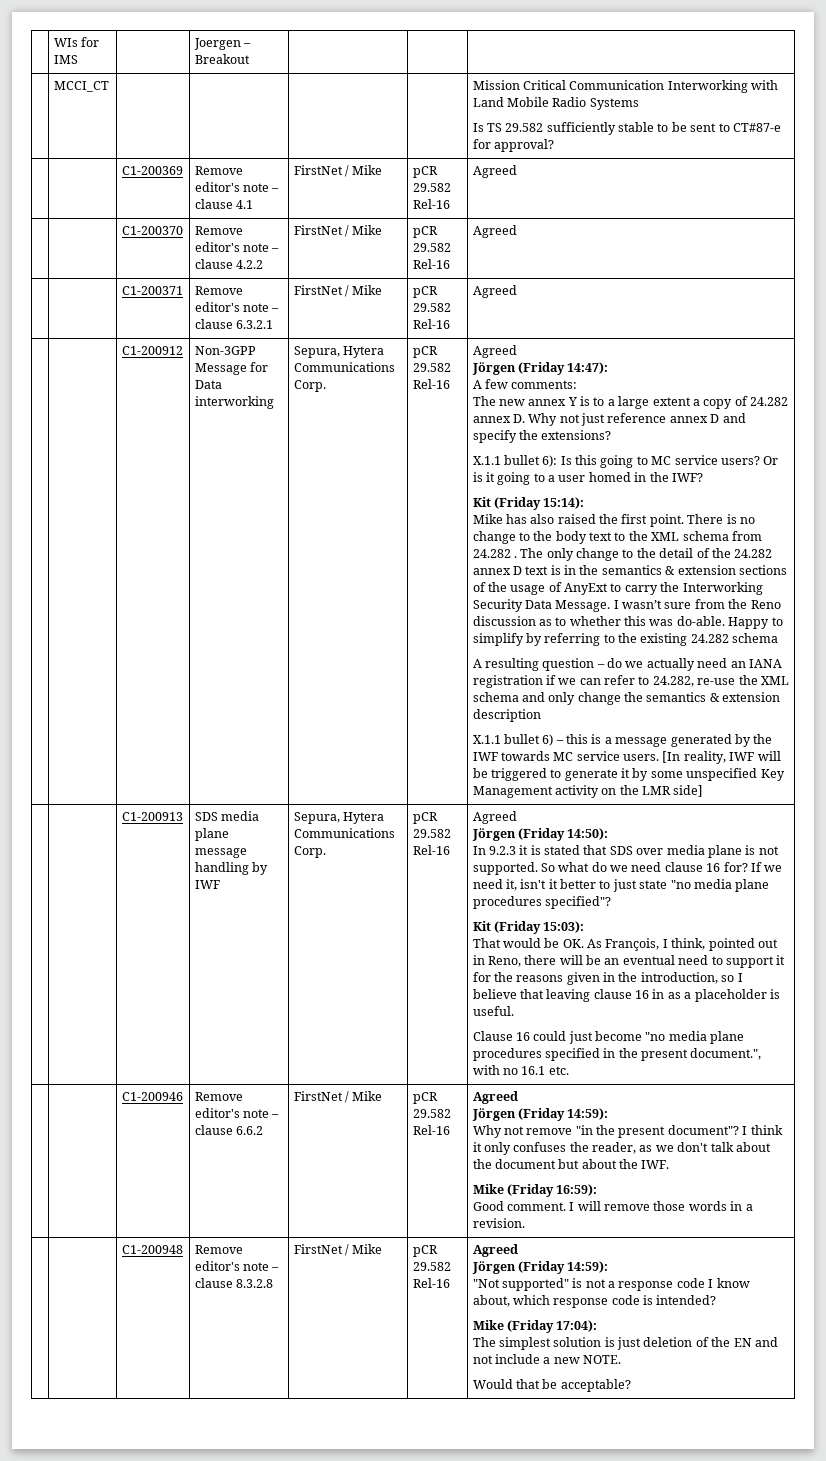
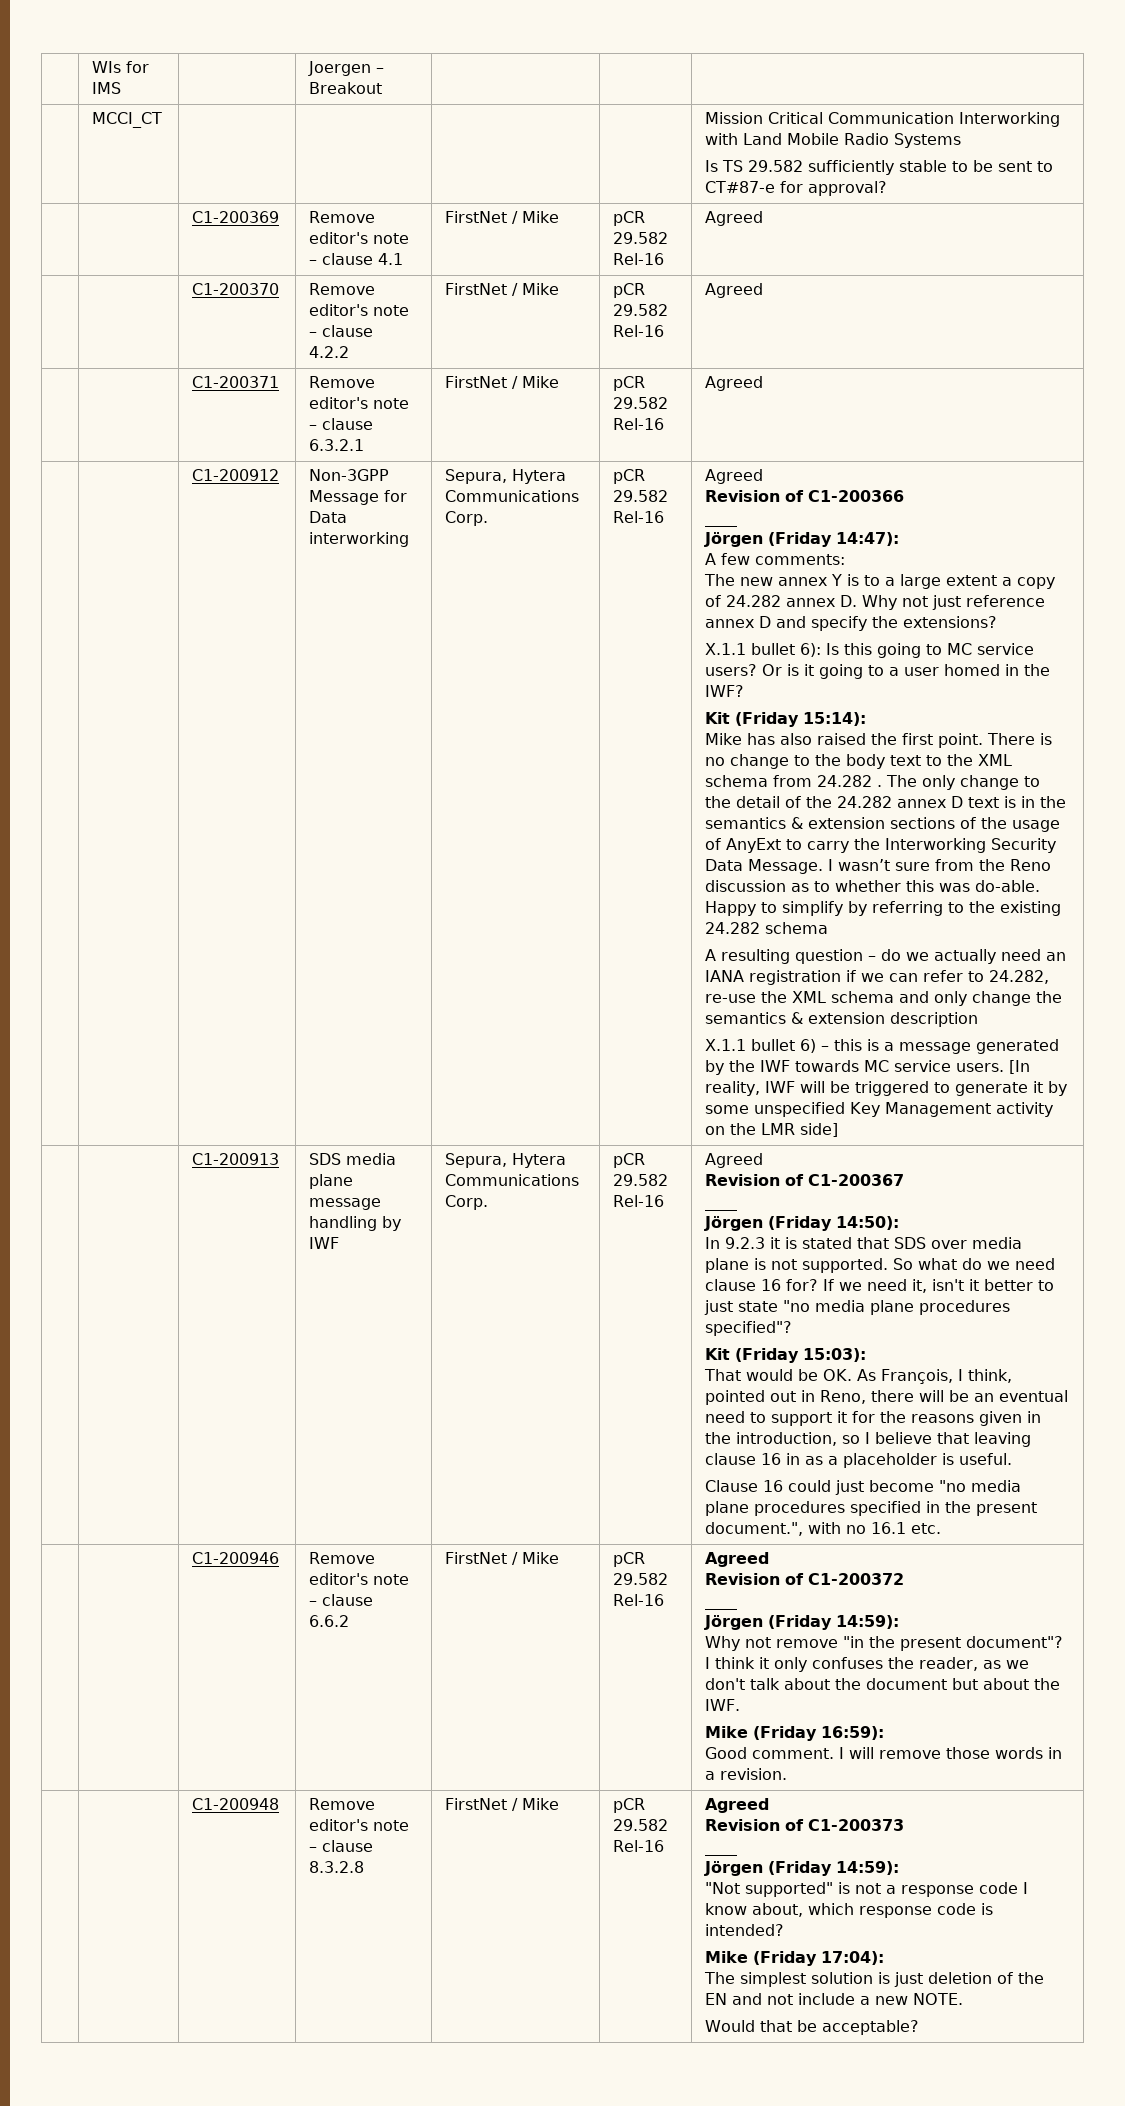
(517, 351) none -> [705,490,905,502] [705,523,738,527] // Revision of C1-200366 // ____
(517, 817) none -> [705,1174,905,1186] [705,1207,738,1211] // Revision of C1-200367 // ____
(518, 1097) none -> [705,1573,905,1585] [705,1606,738,1610] // Revision of C1-200372 // ____
(518, 1250) none -> [705,1819,905,1831] [705,1852,738,1856] // Revision of C1-200373 // ____

